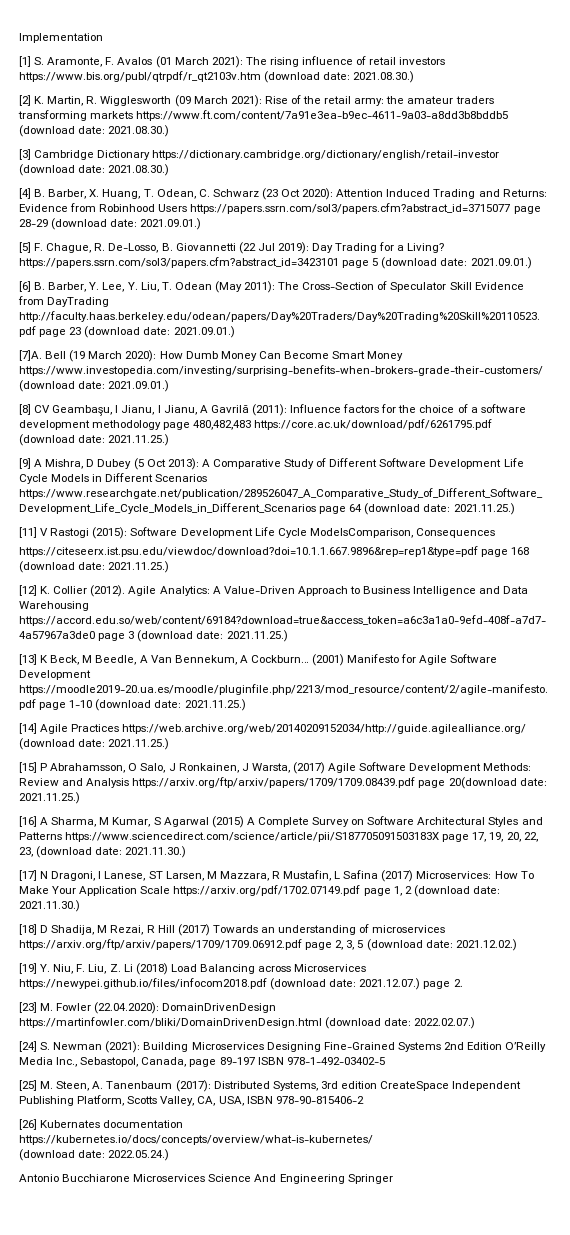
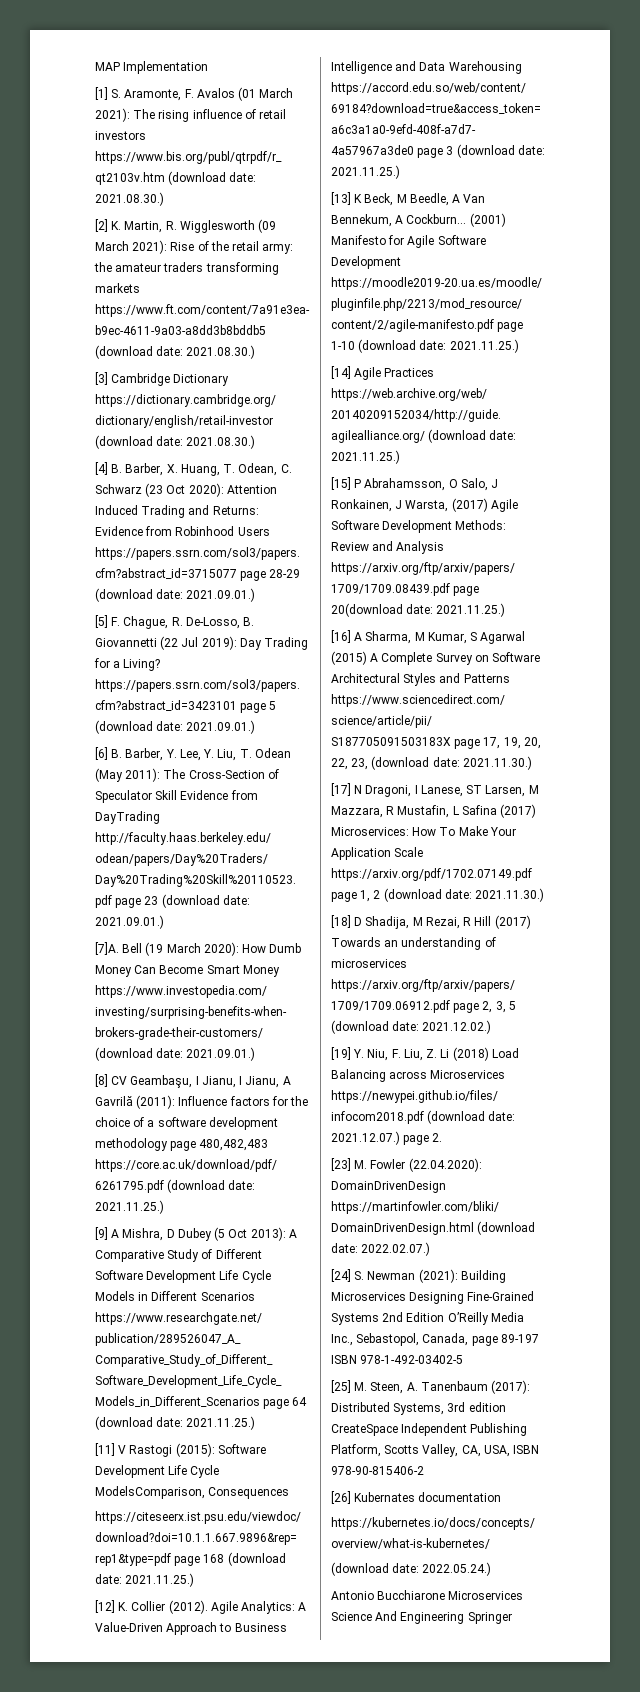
(19, 38) none -> [95,62,120,71] MAP

